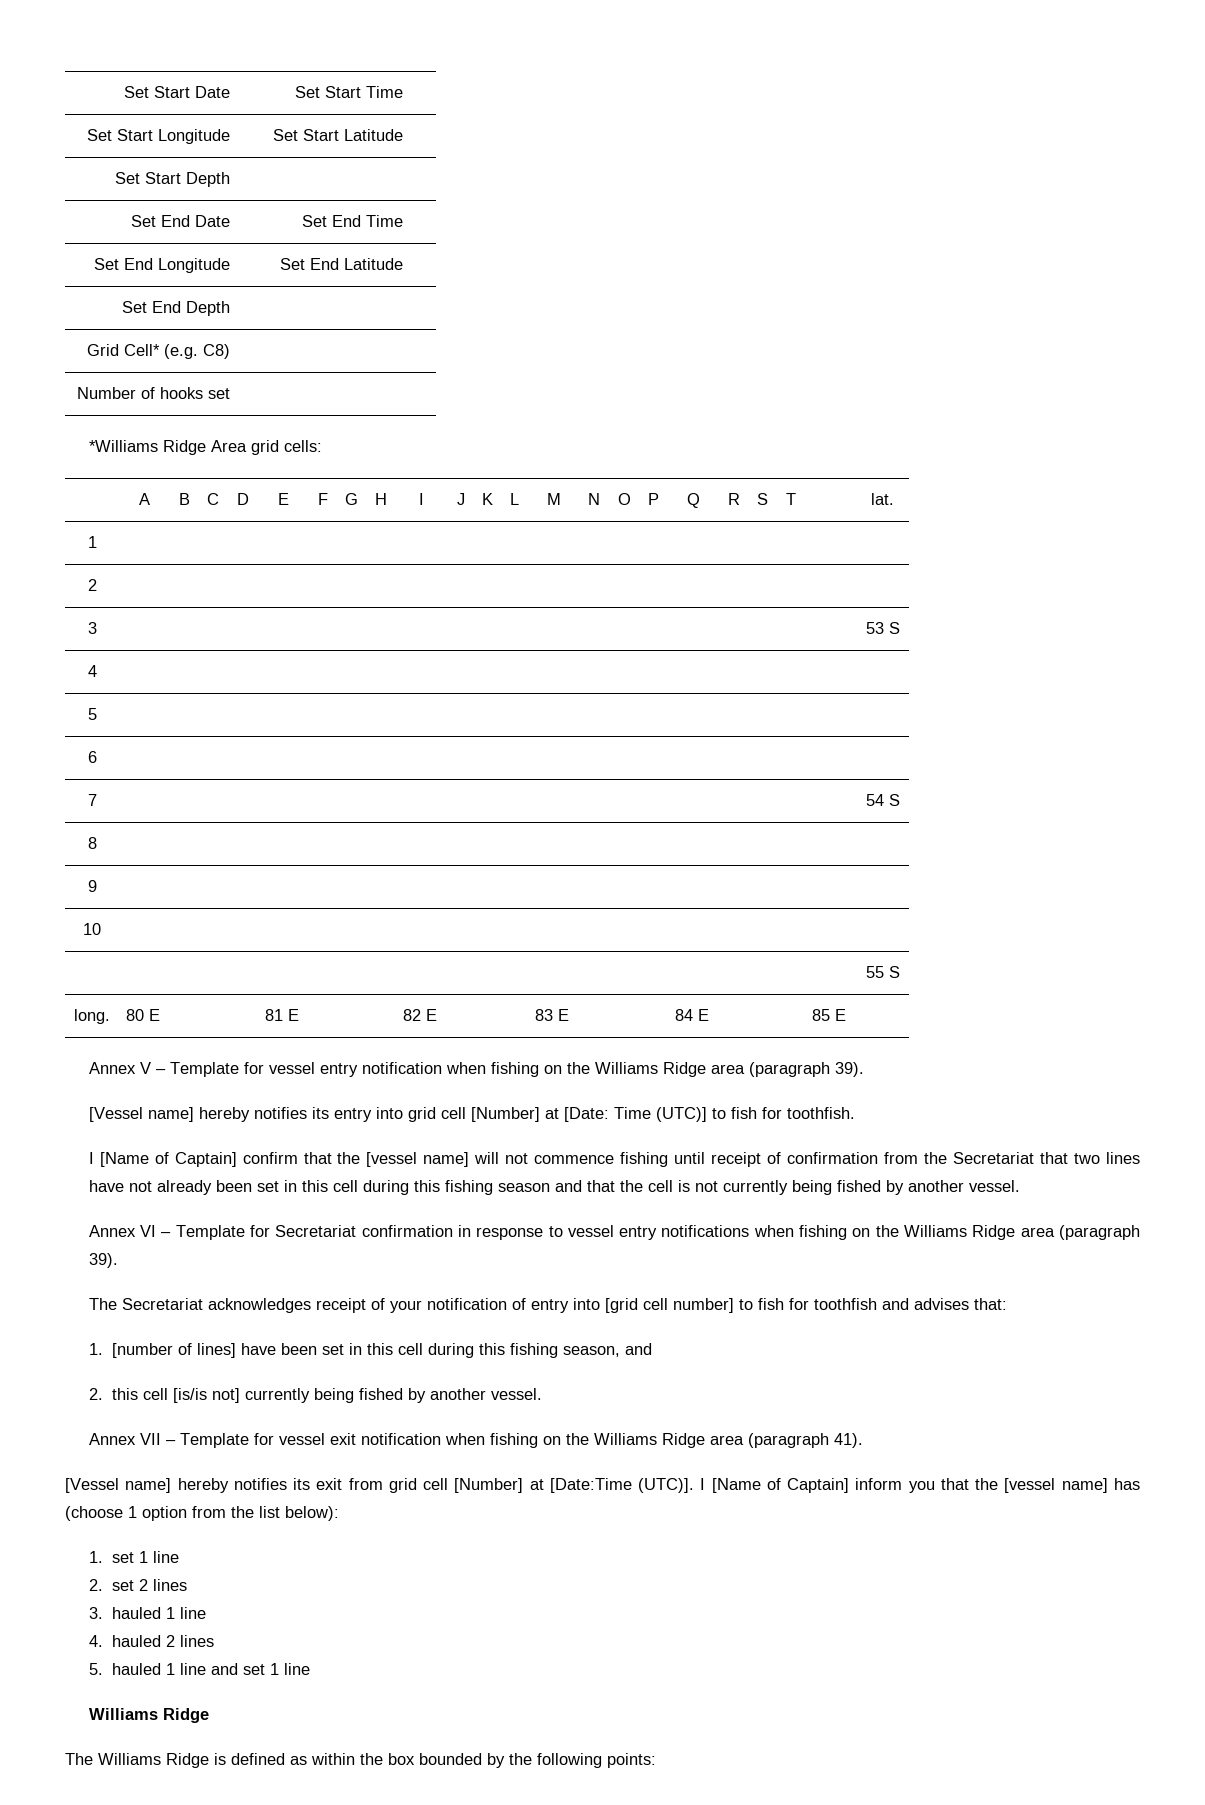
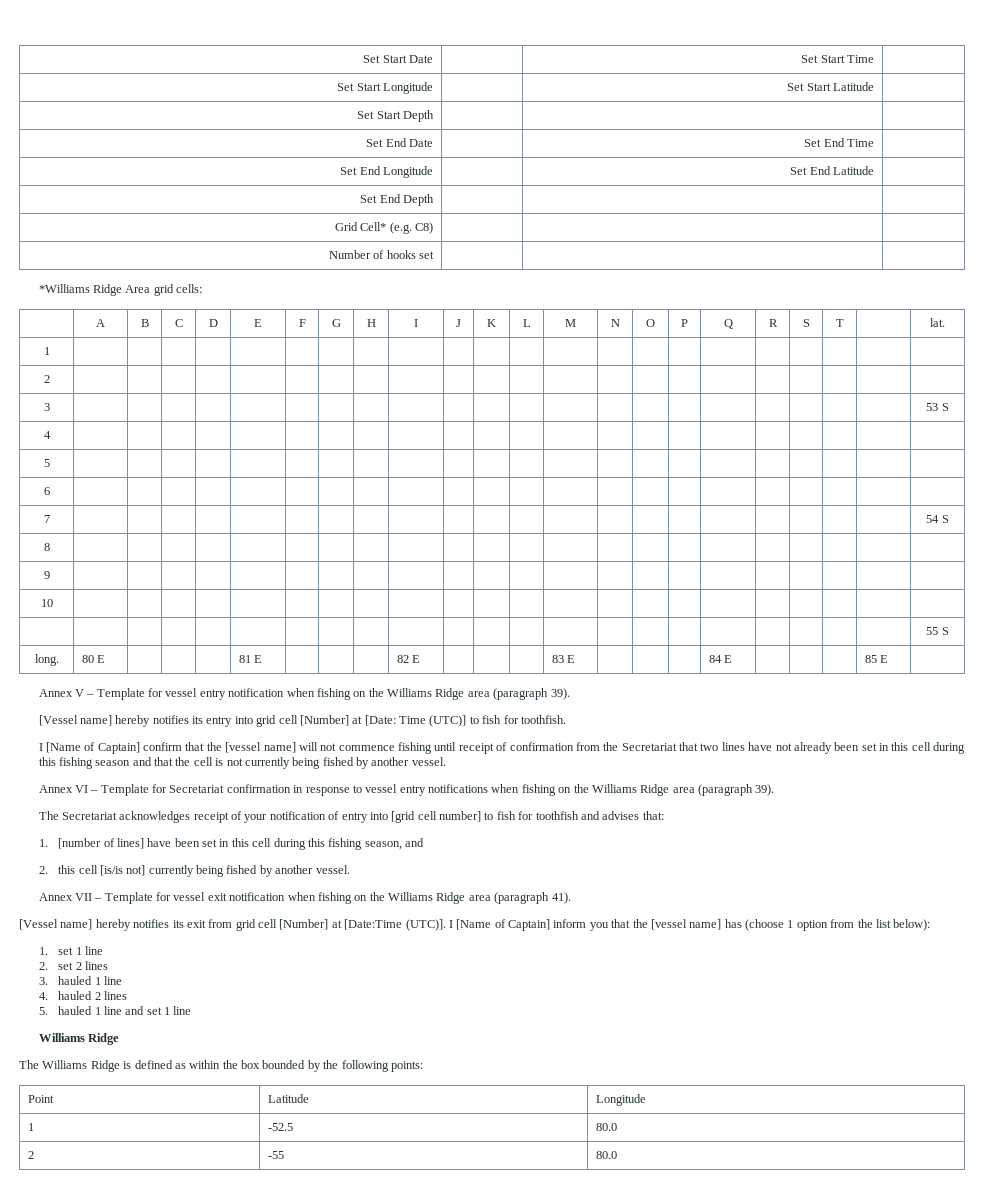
(656, 1760) none -> [27,1095,54,1103] [267,1094,309,1103] [595,1094,646,1106] [27,1123,34,1131] [267,1123,293,1131] [595,1123,617,1131] [27,1151,34,1159] [267,1151,284,1159] [595,1151,617,1159] // Point | Latitude | Longitude // 1 | -52.5 | 80.0 // 2 | -55 | 80.0

